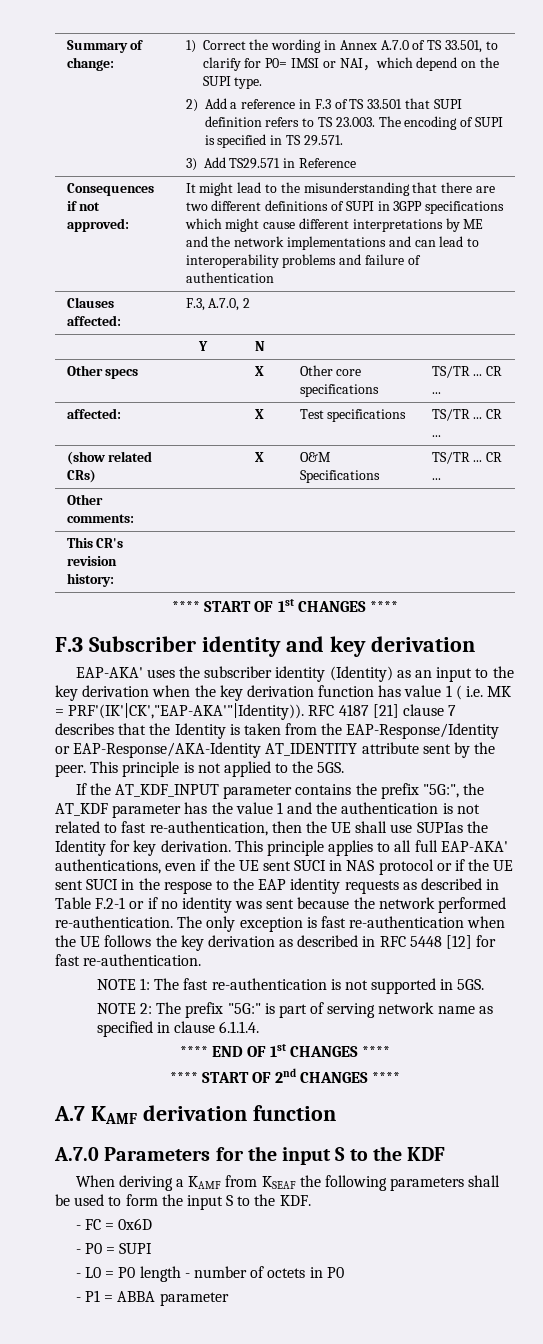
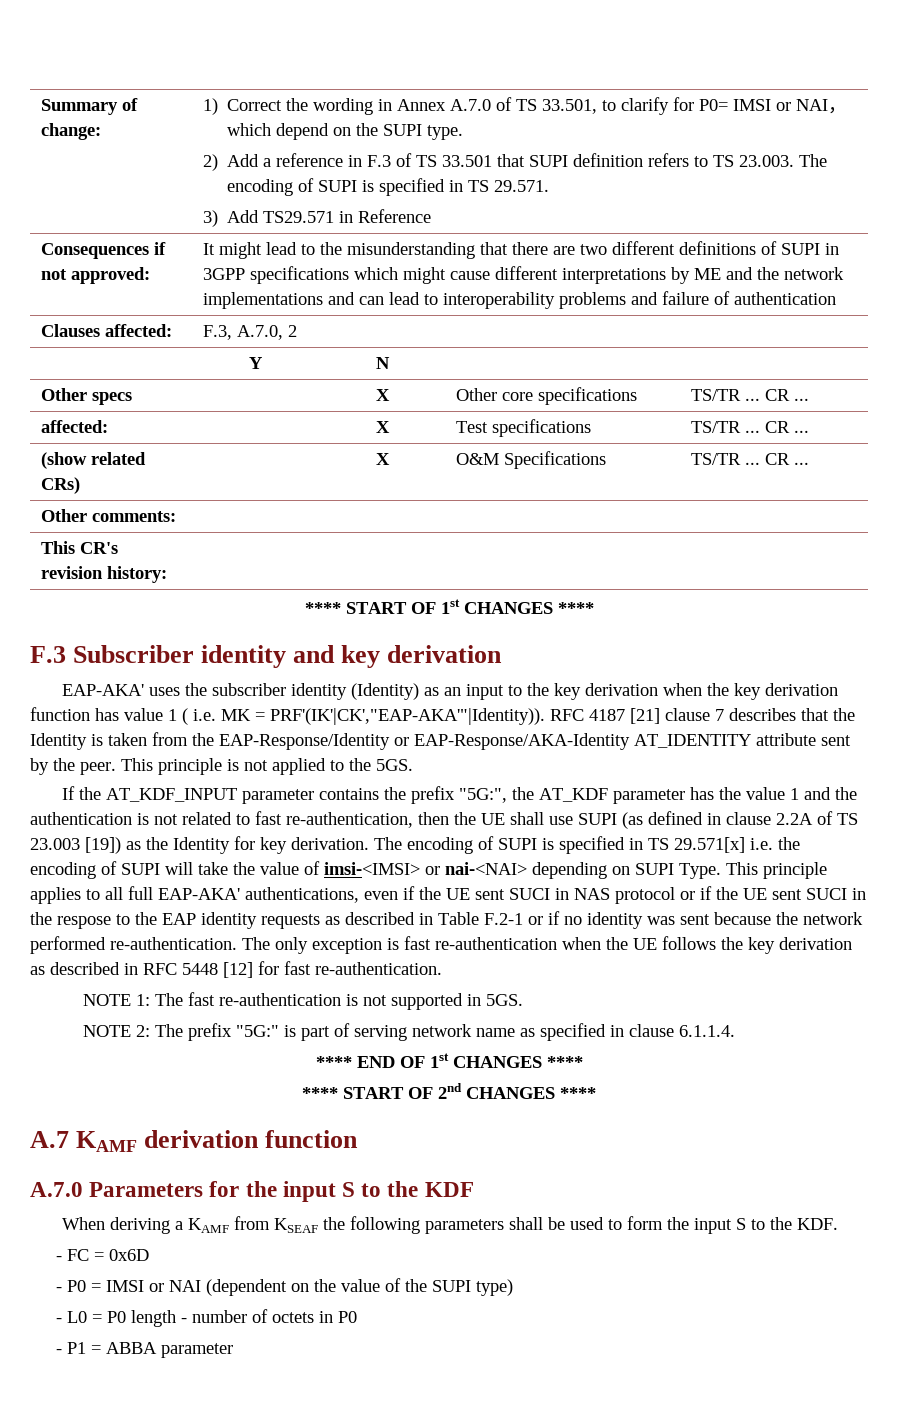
[416,822,463,833] SUPIas -> [578,811,858,829] [30,837,141,854] SUPI (as defined in clause 2.2A of TS 23.003 [19]) as
(231, 846) none -> [374,836,800,854] [30,861,721,879] The encoding of SUPI is specified in TS 29.571[x] i.e. the encoding of SUPI will take the value of imsi-<IMSI> or nai-<NAI> depending on SUPI Type.
[119,1243,153,1254] SUPI -> [106,1278,514,1296] IMSI or NAI (dependent on the value of the SUPI type)

